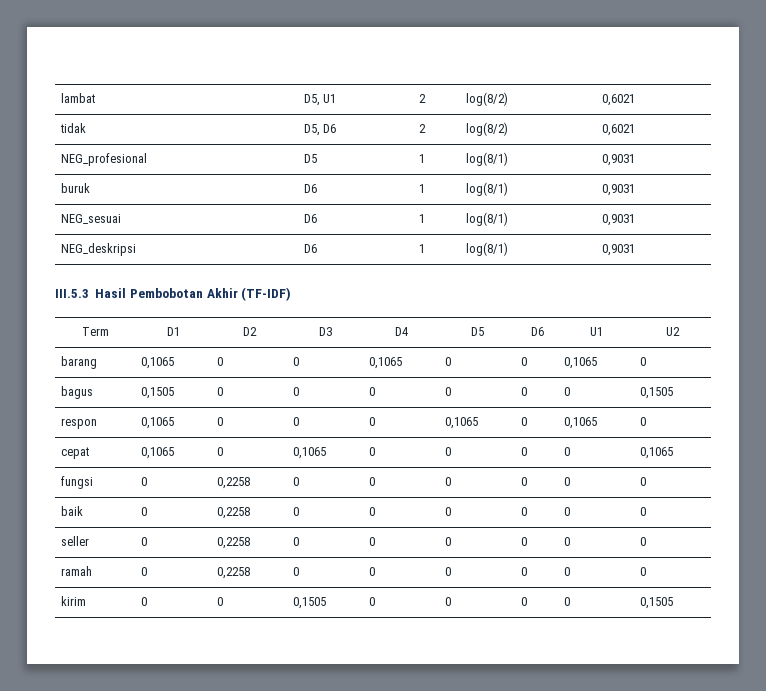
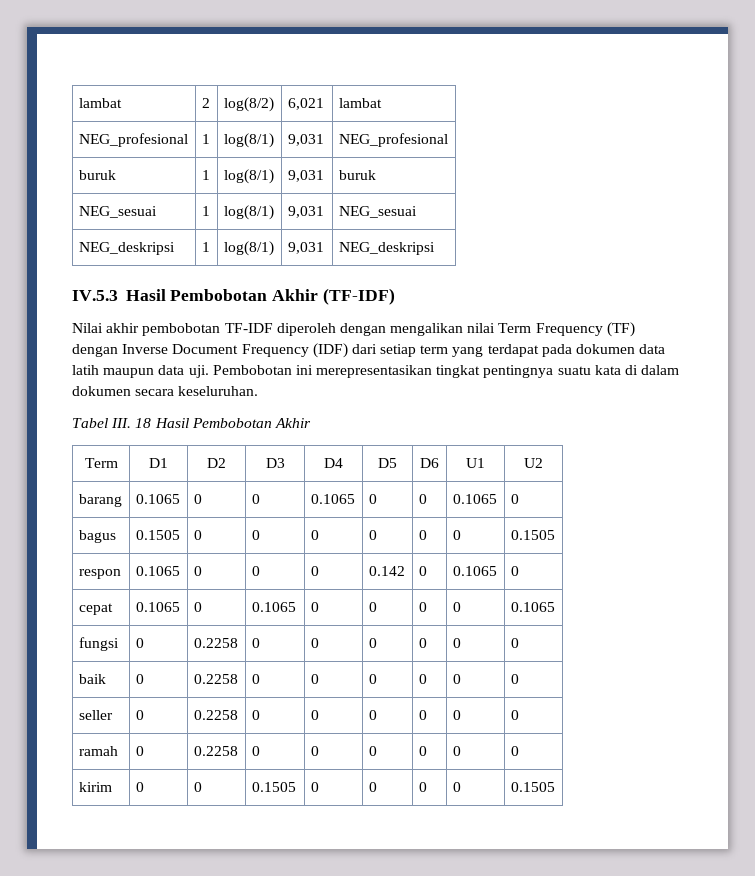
[61,93,96,103] [304,94,337,106] [419,94,427,103] [466,92,509,106] [602,94,636,106] [60,123,87,133] [304,124,337,136] [419,124,427,133] [466,122,509,136] [602,124,636,136] [61,153,148,166] [304,154,318,163] [419,154,426,163] [466,152,509,166] [602,154,636,166] [61,183,91,193] [304,184,318,193] [419,184,426,193] [466,182,509,196] [602,184,636,196] [61,214,122,224] [304,214,318,223] [419,214,426,223] [466,212,509,226] [602,214,636,226] [61,243,137,256] [304,244,318,253] [419,244,426,253] [466,242,509,256] [602,244,636,256] [55,289,89,298] lambat | D5, U1 | 2 | log(8/2) | 0,6021 // tidak | D5, D6 | 2 | log(8/2) | 0,6021 // NEG_profesional | D5 | 1 | log(8/1) | 0,9031 // buruk | D6 | 1 | log(8/1) | 0,9031 // NEG_sesuai | D6 | 1 | log(8/1) | 0,9031 // NEG_deskripsi | D6 | 1 | log(8/1) | 0,9031 // III.5.3 -> [78,98,122,108] [201,98,210,108] [223,97,274,112] [287,98,324,110] [338,98,382,108] [78,133,188,147] [201,134,210,144] [223,133,274,148] [287,134,324,146] [338,133,448,147] [78,170,116,180] [201,170,210,180] [223,169,274,184] [287,170,324,182] [338,170,376,180] [78,206,157,218] [201,206,210,216] [223,205,274,220] [287,206,324,218] [338,206,417,218] [78,242,175,255] [201,242,210,252] [223,241,274,256] [287,242,324,254] [338,242,435,255] [72,290,118,301] lambat | 2 | log(8/2) | 6,021 | lambat // NEG_profesional | 1 | log(8/1) | 9,031 | NEG_profesional // buruk | 1 | log(8/1) | 9,031 | buruk // NEG_sesuai | 1 | log(8/1) | 9,031 | NEG_sesuai // NEG_deskripsi | 1 | log(8/1) | 9,031 | NEG_deskripsi // IV.5.3
(292, 294) none -> [72,322,635,337] [72,343,666,358] [72,365,680,378] [72,386,259,396] [72,418,311,428] // Nilai akhir pembobotan TF-IDF diperoleh dengan mengalikan nilai Term Frequency (TF) dengan Inverse Document Frequency (IDF) dari setiap term yang terdapat pada dokumen data latih maupun data uji. Pembobotan ini merepresentasikan tingkat pentingnya suatu kata di dalam dokumen secara keseluruhan. // Tabel III. 18 Hasil Pembobotan Akhir
[141,357,175,369] [217,357,224,366] [293,357,300,366] [369,357,403,369] [445,357,452,366] [521,357,528,366] [564,357,598,369] 0,1065 | 0 | 0 | 0,1065 | 0 | 0 | 0,1065 -> [135,494,180,504] [193,494,202,504] [251,494,260,504] [310,494,355,504] [368,494,377,504] [418,494,427,504] [452,494,497,504] 0.1065 | 0 | 0 | 0.1065 | 0 | 0 | 0.1065
[141,387,175,399] 0,1505 -> [135,530,180,540] 0.1505
[640,387,674,399] 0,1505 -> [510,530,555,540] 0.1505
[141,417,175,429] [217,417,224,426] [293,417,300,426] [369,417,376,426] [445,417,479,429] [521,417,528,426] [564,417,598,429] 0,1065 | 0 | 0 | 0 | 0,1065 | 0 | 0,1065 -> [135,566,180,576] [193,566,202,576] [251,566,260,576] [310,566,319,576] [368,566,405,576] [418,566,427,576] [452,566,497,576] 0.1065 | 0 | 0 | 0 | 0.142 | 0 | 0.1065
[141,447,175,459] [217,447,224,456] [293,447,327,459] [369,447,376,456] [445,447,452,456] [521,447,528,456] [564,447,571,456] [640,447,674,459] 0,1065 | 0 | 0,1065 | 0 | 0 | 0 | 0 | 0,1065 -> [135,602,180,612] [193,602,202,612] [251,602,296,612] [310,602,319,612] [368,602,377,612] [418,602,427,612] [452,602,461,612] [510,602,555,612] 0.1065 | 0 | 0.1065 | 0 | 0 | 0 | 0 | 0.1065
[217,477,251,489] 0,2258 -> [193,638,238,648] 0.2258
[217,507,251,519] 0,2258 -> [193,674,238,684] 0.2258
[217,537,251,549] 0,2258 -> [193,710,238,720] 0.2258
[217,567,251,579] 0,2258 -> [193,746,238,756] 0.2258
[293,597,327,609] [369,597,376,606] [445,597,452,606] [521,597,528,606] [564,597,571,606] [640,597,674,609] 0,1505 | 0 | 0 | 0 | 0 | 0,1505 -> [251,782,296,792] [310,782,319,792] [368,782,377,792] [418,782,427,792] [452,782,461,792] [510,782,555,792] 0.1505 | 0 | 0 | 0 | 0 | 0.1505

